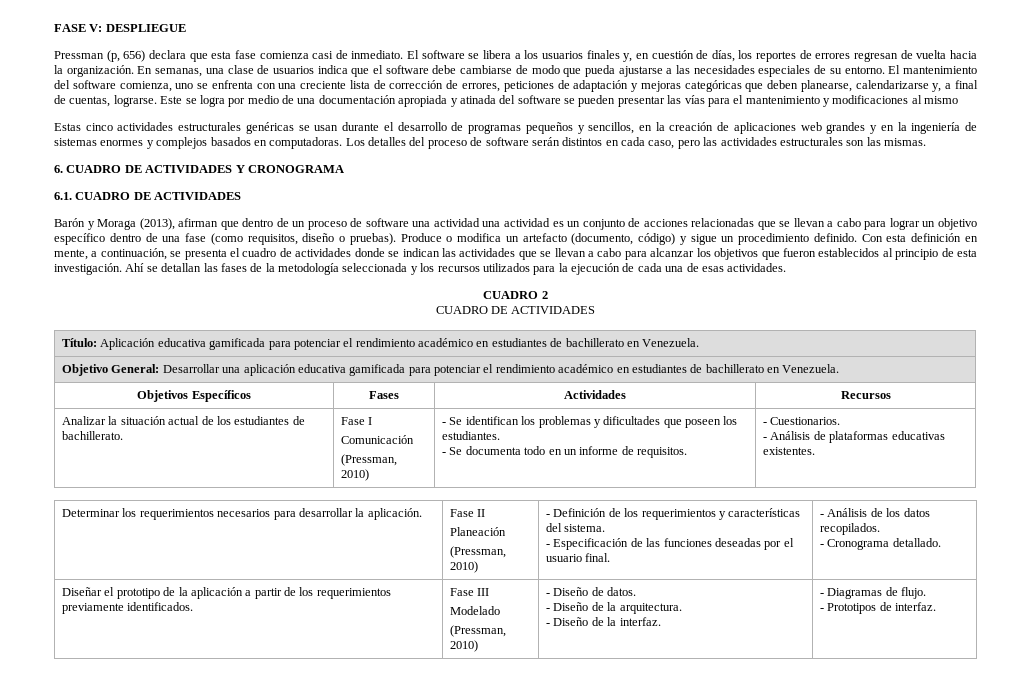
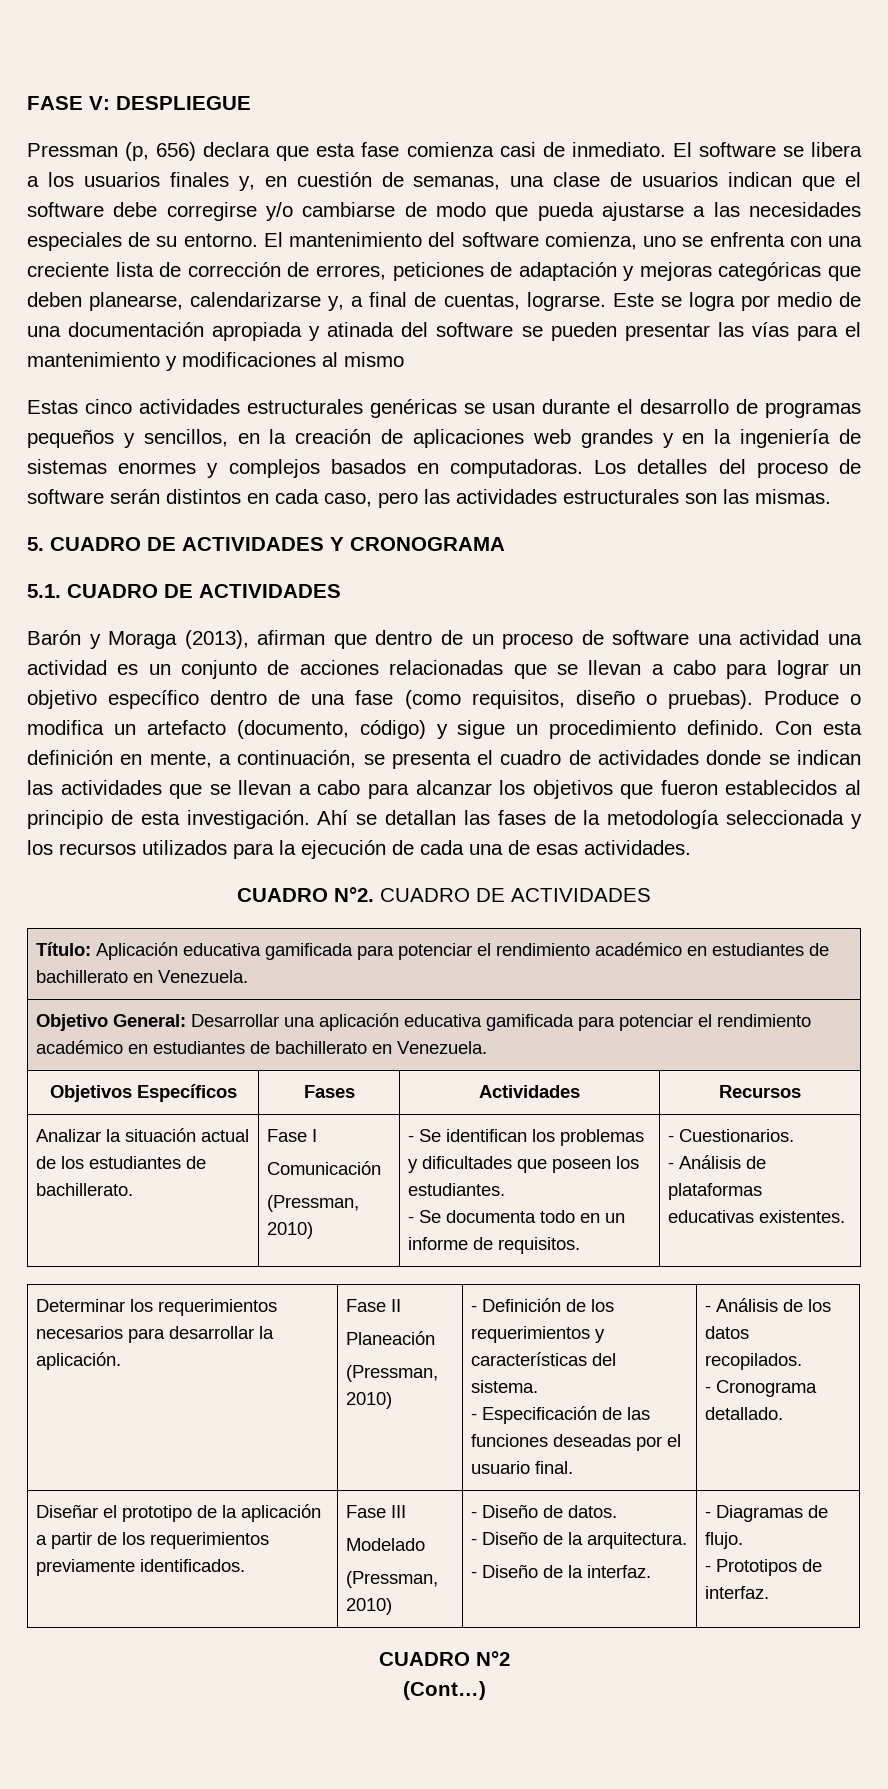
[711,50,977,62] [54,65,153,77] días, los reportes de errores regresan de vuelta hacia la organización. En -> (404, 179) none
[317,65,348,74] indica -> [728,172,793,187] indican
(457, 69) none -> [166,202,293,221] corregirse y/o
[54,165,63,173] 6. -> [27,537,44,551] 5.
[54,192,72,200] 6.1. -> [27,584,61,598] 5.1.
[541,291,548,299] 2 // -> [334,887,374,902] N°2.
(937, 606) none -> [378,1651,510,1666] [402,1681,486,1700] // CUADRO N°2 // (Cont…)

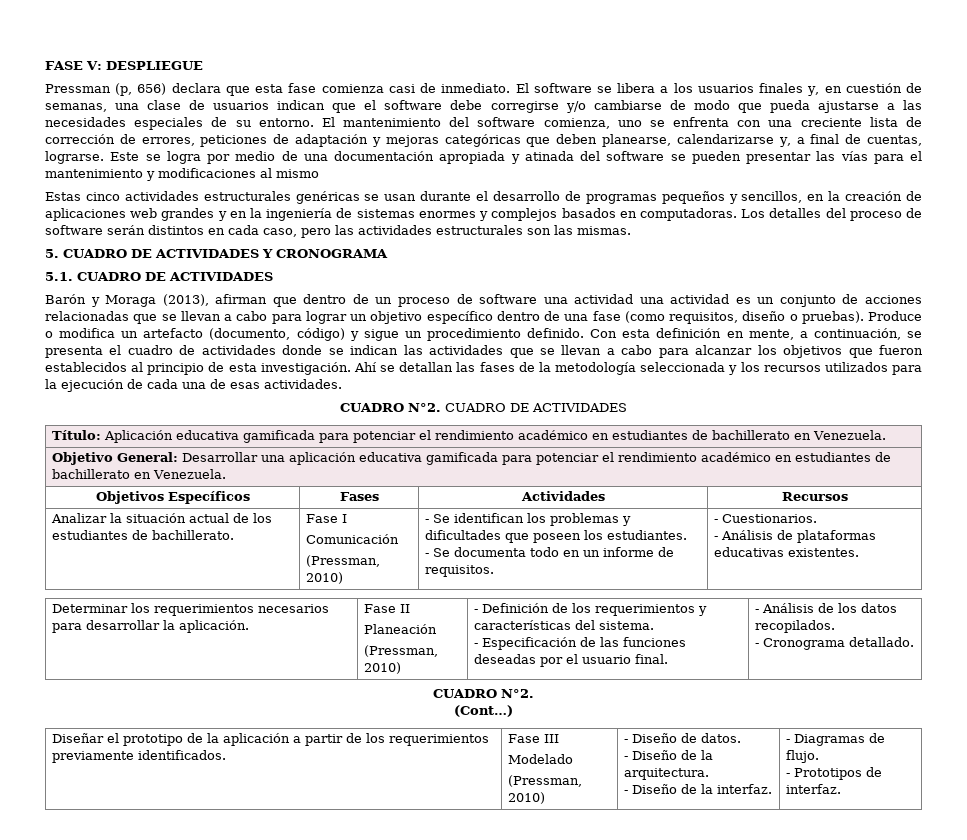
(784, 1413) none -> [433,689,534,698] [454,705,513,717] // CUADRO N°2. // (Cont…)
[378,1651,510,1666] [402,1681,486,1700] // CUADRO N°2 // (Cont…) -> (841, 789) none

